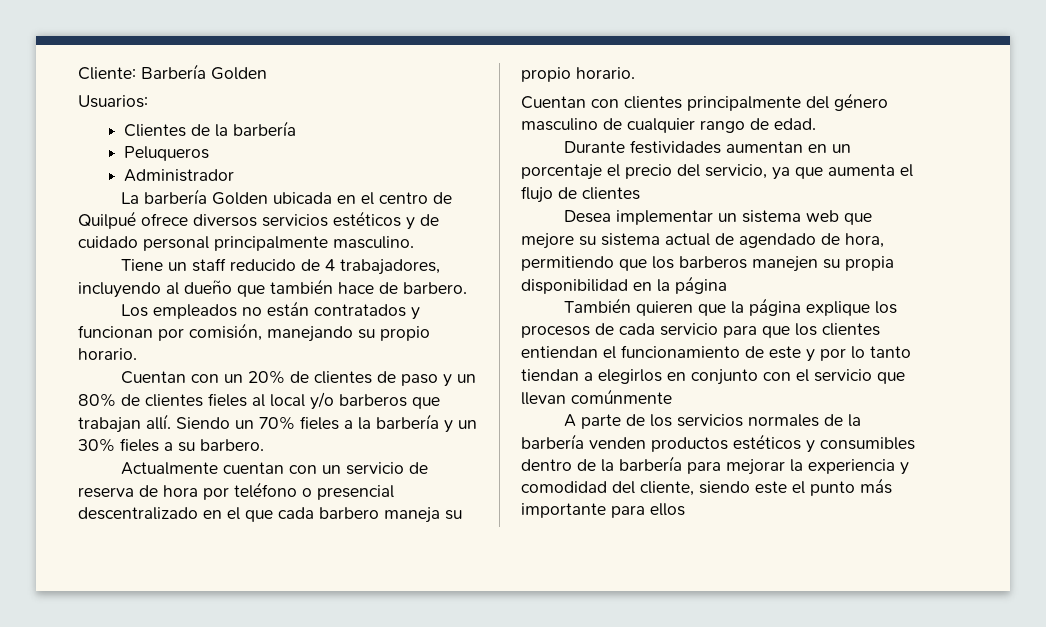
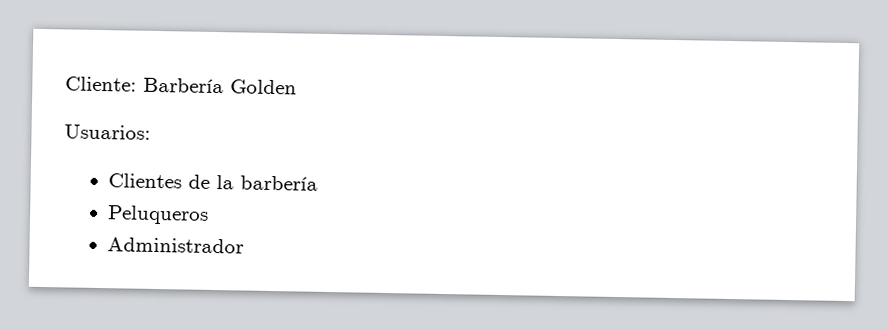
[120,189,452,205] [78,211,439,230] [78,236,414,251] [120,258,440,275] [78,279,467,298] [120,301,420,320] [78,323,430,342] [78,348,137,360] [120,370,476,387] [78,392,440,410] [78,414,477,433] [78,438,264,452] [120,462,428,475] [78,482,394,500] [78,507,462,523] [521,67,635,82] [521,93,888,111] [521,118,816,133] [563,140,851,154] [521,164,913,180] [521,186,640,203] [563,210,872,225] [521,233,884,249] [521,256,894,272] [521,276,727,294] [563,298,897,316] [521,323,880,338] [521,345,911,362] [521,369,905,385] [521,389,672,405] [563,414,861,429] [521,434,915,453] [521,456,909,475] [521,478,892,496] [521,503,685,518] // La barbería Golden ubicada en el centro de Quilpué ofrece diversos servicios estéticos y de cuidado personal principalmente masculino. // Tiene un staff reducido de 4 trabajadores, incluyendo al dueño que también hace de barbero. // Los empleados no están contratados y funcionan por comisión, manejando su propio horario. // Cuentan con un 20% de clientes de paso y un 80% de clientes fieles al local y/o barberos que trabajan allí. Siendo un 70% fieles a la barbería y un 30% fieles a su barbero. // Actualmente cuentan con un servicio de reserva de hora por teléfono o presencial descentralizado en el que cada barbero maneja su propio horario. // Cuentan con clientes principalmente del género masculino de cualquier rango de edad. // Durante festividades aumentan en un porcentaje el precio del servicio, ya que aumenta el flujo de clientes // Desea implementar un sistema web que mejore su sistema actual de agendado de hora, permitiendo que los barberos manejen su propia disponibilidad en la página // También quieren que la página explique los procesos de cada servicio para que los clientes entiendan el funcionamiento de este y por lo tanto tiendan a elegirlos en conjunto con el servicio que llevan comúnmente // A parte de los servicios normales de la barbería venden productos estéticos y consumibles dentro de la barbería para mejorar la experiencia y comodidad del cliente, siendo este el punto más importante para ellos -> (245, 245) none

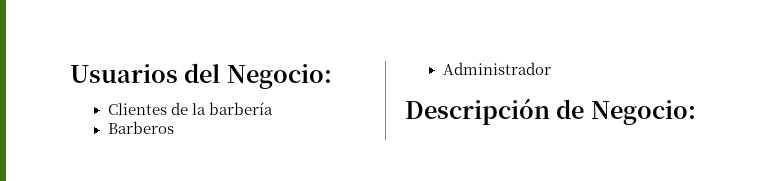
[65,76,297,95] [64,124,151,140] Cliente: Barbería Golden // Usuarios: -> [70,63,332,89] Usuarios del Negocio:
[107,205,210,225] Peluqueros -> [107,121,174,134] Barberos
(245, 245) none -> [405,98,696,125] // Descripción de Negocio:

